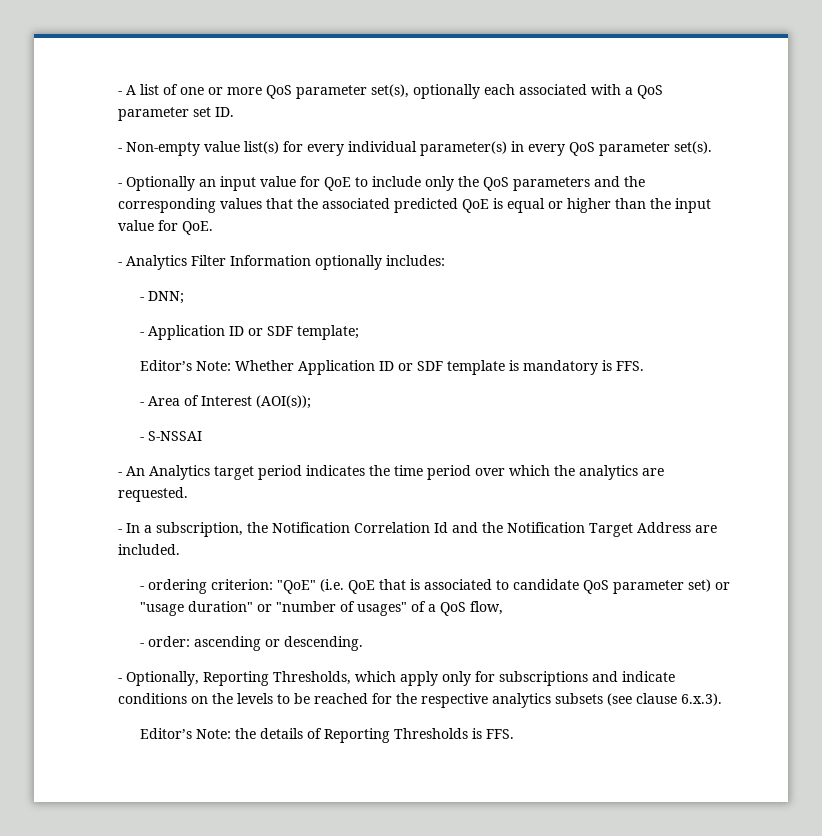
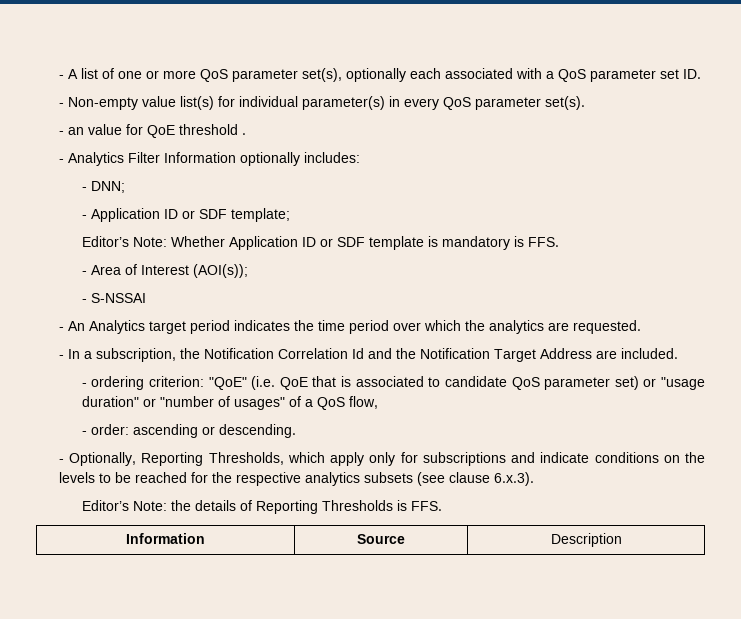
[306,144,344,156] every -> (235, 101) none
[125,176,645,191] [117,198,711,213] [117,220,213,235] Optionally an input value for QoE to include only the QoS parameters and the corresponding values that the associated predicted QoE is equal or higher than the input value for QoE. -> [67,124,246,138] an value for QoE threshold .
(514, 734) none -> [126,533,205,544] [357,534,405,544] [550,533,622,547] // Information | Source | Description

